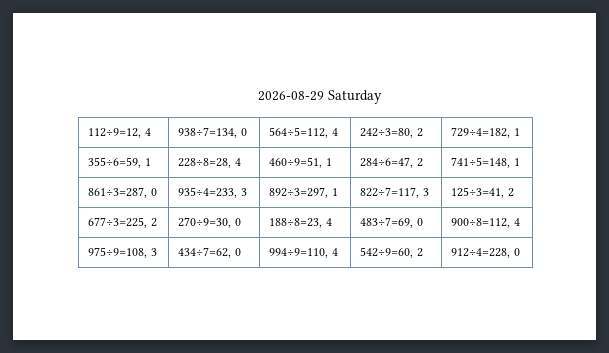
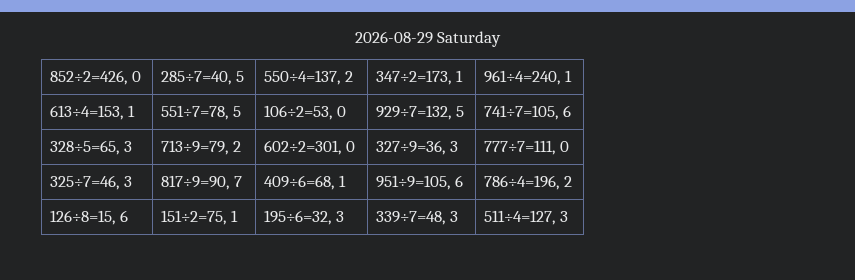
[88,128,151,138] [178,127,247,138] [269,127,338,138] [360,128,423,138] [451,127,520,138] [88,157,151,168] [178,158,241,168] [269,157,332,168] [360,157,423,168] [451,157,520,168] [88,187,157,198] [178,187,247,198] [269,187,338,198] [360,187,429,198] [451,187,514,198] [88,217,157,228] [178,217,241,228] [269,218,332,228] [360,217,423,228] [451,218,520,228] [88,247,157,258] [178,247,241,258] [269,248,338,258] [360,247,423,258] [451,248,520,258] 112÷9=12, 4 | 938÷7=134, 0 | 564÷5=112, 4 | 242÷3=80, 2 | 729÷4=182, 1 // 355÷6=59, 1 | 228÷8=28, 4 | 460÷9=51, 1 | 284÷6=47, 2 | 741÷5=148, 1 // 861÷3=287, 0 | 935÷4=233, 3 | 892÷3=297, 1 | 822÷7=117, 3 | 125÷3=41, 2 // 677÷3=225, 2 | 270÷9=30, 0 | 188÷8=23, 4 | 483÷7=69, 0 | 900÷8=112, 4 // 975÷9=108, 3 | 434÷7=62, 0 | 994÷9=110, 4 | 542÷9=60, 2 | 912÷4=228, 0 -> [50,70,141,85] [161,71,244,85] [264,70,353,85] [376,70,463,85] [484,70,572,85] [50,105,135,120] [161,105,241,120] [264,105,346,120] [376,105,464,120] [484,105,571,120] [50,140,132,155] [161,140,241,155] [264,140,355,155] [376,140,458,155] [484,140,569,155] [50,175,132,190] [161,175,242,190] [264,175,346,190] [376,175,463,190] [484,175,572,190] [50,210,128,225] [161,210,238,225] [264,210,344,225] [376,211,458,225] [484,210,568,225] 852÷2=426, 0 | 285÷7=40, 5 | 550÷4=137, 2 | 347÷2=173, 1 | 961÷4=240, 1 // 613÷4=153, 1 | 551÷7=78, 5 | 106÷2=53, 0 | 929÷7=132, 5 | 741÷7=105, 6 // 328÷5=65, 3 | 713÷9=79, 2 | 602÷2=301, 0 | 327÷9=36, 3 | 777÷7=111, 0 // 325÷7=46, 3 | 817÷9=90, 7 | 409÷6=68, 1 | 951÷9=105, 6 | 786÷4=196, 2 // 126÷8=15, 6 | 151÷2=75, 1 | 195÷6=32, 3 | 339÷7=48, 3 | 511÷4=127, 3

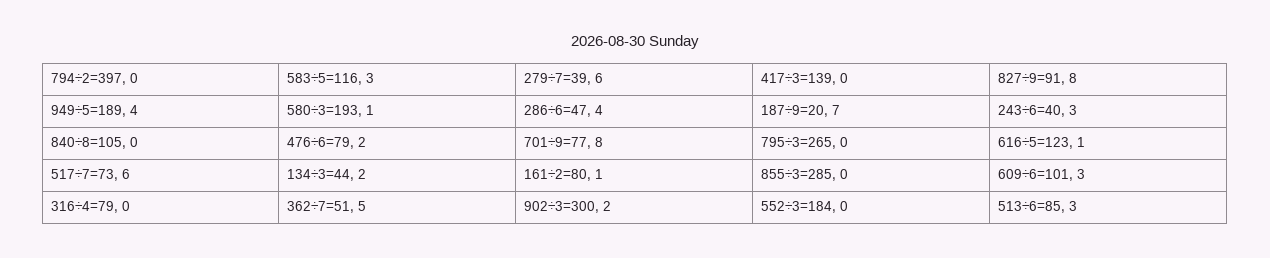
[354,31,502,47] [50,70,141,85] [161,71,244,85] [264,70,353,85] [376,70,463,85] [484,70,572,85] [50,105,135,120] [161,105,241,120] [264,105,346,120] [376,105,464,120] [484,105,571,120] [50,140,132,155] [161,140,241,155] [264,140,355,155] [376,140,458,155] [484,140,569,155] [50,175,132,190] [161,175,242,190] [264,175,346,190] [376,175,463,190] [484,175,572,190] [50,210,128,225] [161,210,238,225] [264,210,344,225] [376,211,458,225] [484,210,556,225] 2026-08-29 Saturday // 852÷2=426, 0 | 285÷7=40, 5 | 550÷4=137, 2 | 347÷2=173, 1 | 961÷4=240, 1 // 613÷4=153, 1 | 551÷7=78, 5 | 106÷2=53, 0 | 929÷7=132, 5 | 741÷7=105, 6 // 328÷5=65, 3 | 713÷9=79, 2 | 602÷2=301, 0 | 327÷9=36, 3 | 777÷7=111, 0 // 325÷7=46, 3 | 817÷9=90, 7 | 409÷6=68, 1 | 951÷9=105, 6 | 786÷4=196, 2 // 126÷8=15, 6 | 151÷2=75, 1 | 195÷6=32, 3 | 339÷7=48, 3 | 511÷4=127, -> [570,35,700,49] [50,73,138,85] [286,73,374,85] [523,73,603,85] [760,73,848,85] [997,73,1077,85] [50,105,138,117] [286,105,374,117] [523,105,603,117] [760,105,840,117] [997,105,1077,117] [50,137,138,149] [286,137,366,149] [523,137,603,149] [760,137,848,149] [997,137,1085,149] [50,169,130,181] [286,169,366,181] [523,169,603,181] [760,169,848,181] [997,169,1085,181] [50,201,130,213] [286,201,366,213] [523,201,611,213] [760,201,848,213] [997,201,1065,213] 2026-08-30 Sunday // 794÷2=397, 0 | 583÷5=116, 3 | 279÷7=39, 6 | 417÷3=139, 0 | 827÷9=91, 8 // 949÷5=189, 4 | 580÷3=193, 1 | 286÷6=47, 4 | 187÷9=20, 7 | 243÷6=40, 3 // 840÷8=105, 0 | 476÷6=79, 2 | 701÷9=77, 8 | 795÷3=265, 0 | 616÷5=123, 1 // 517÷7=73, 6 | 134÷3=44, 2 | 161÷2=80, 1 | 855÷3=285, 0 | 609÷6=101, 3 // 316÷4=79, 0 | 362÷7=51, 5 | 902÷3=300, 2 | 552÷3=184, 0 | 513÷6=85,

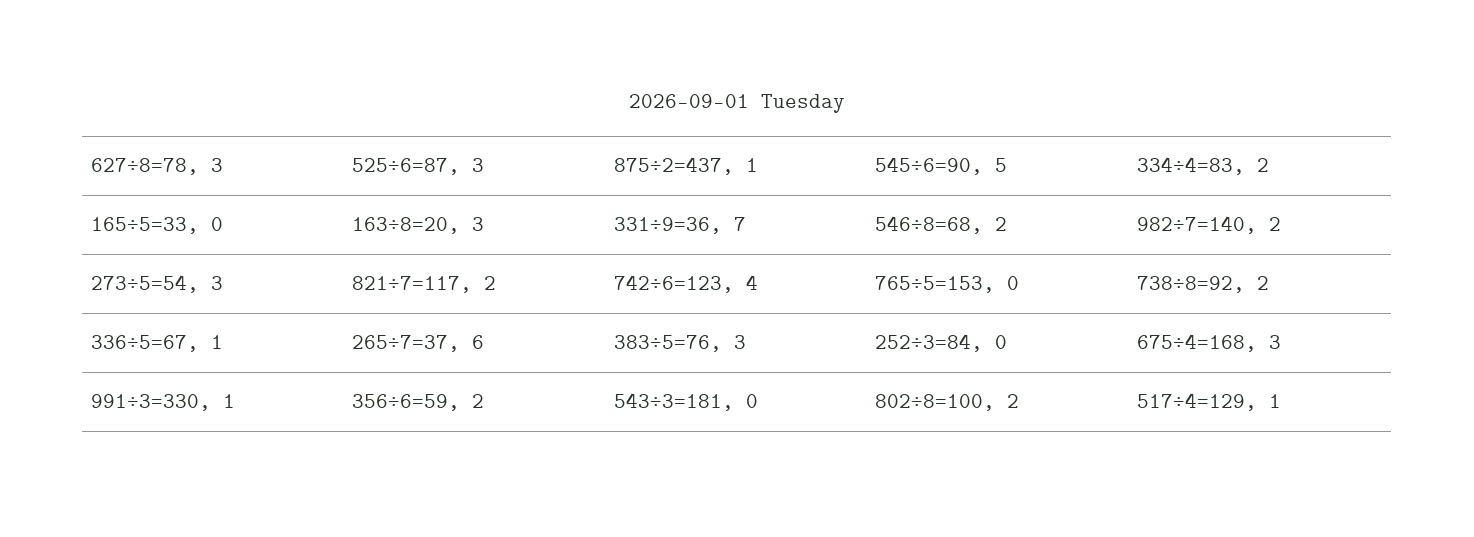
[570,35,700,49] [50,73,138,85] [286,73,374,85] [523,73,603,85] [760,73,848,85] [997,73,1077,85] [50,105,138,117] [286,105,374,117] [523,105,603,117] [760,105,840,117] [997,105,1077,117] [50,137,138,149] [286,137,366,149] [523,137,603,149] [760,137,848,149] [997,137,1085,149] [50,169,130,181] [286,169,366,181] [523,169,603,181] [760,169,848,181] [997,169,1085,181] [50,201,130,213] [286,201,366,213] [523,201,611,213] [760,201,848,213] [997,201,1077,213] 2026-08-30 Sunday // 794÷2=397, 0 | 583÷5=116, 3 | 279÷7=39, 6 | 417÷3=139, 0 | 827÷9=91, 8 // 949÷5=189, 4 | 580÷3=193, 1 | 286÷6=47, 4 | 187÷9=20, 7 | 243÷6=40, 3 // 840÷8=105, 0 | 476÷6=79, 2 | 701÷9=77, 8 | 795÷3=265, 0 | 616÷5=123, 1 // 517÷7=73, 6 | 134÷3=44, 2 | 161÷2=80, 1 | 855÷3=285, 0 | 609÷6=101, 3 // 316÷4=79, 0 | 362÷7=51, 5 | 902÷3=300, 2 | 552÷3=184, 0 | 513÷6=85, 3 -> [628,94,845,113] [90,158,223,175] [351,158,484,175] [613,157,758,175] [874,157,1007,175] [1136,157,1269,175] [90,217,223,234] [351,217,484,234] [613,217,746,234] [874,216,1007,234] [1136,216,1281,234] [90,275,223,293] [351,276,496,293] [613,275,758,293] [874,276,1019,293] [1136,276,1269,293] [90,335,223,352] [351,335,484,352] [613,335,746,352] [874,334,1007,352] [1136,334,1281,352] [90,394,235,411] [351,394,484,411] [613,393,758,411] [874,394,1019,411] [1136,393,1281,411] 2026-09-01 Tuesday // 627÷8=78, 3 | 525÷6=87, 3 | 875÷2=437, 1 | 545÷6=90, 5 | 334÷4=83, 2 // 165÷5=33, 0 | 163÷8=20, 3 | 331÷9=36, 7 | 546÷8=68, 2 | 982÷7=140, 2 // 273÷5=54, 3 | 821÷7=117, 2 | 742÷6=123, 4 | 765÷5=153, 0 | 738÷8=92, 2 // 336÷5=67, 1 | 265÷7=37, 6 | 383÷5=76, 3 | 252÷3=84, 0 | 675÷4=168, 3 // 991÷3=330, 1 | 356÷6=59, 2 | 543÷3=181, 0 | 802÷8=100, 2 | 517÷4=129, 1

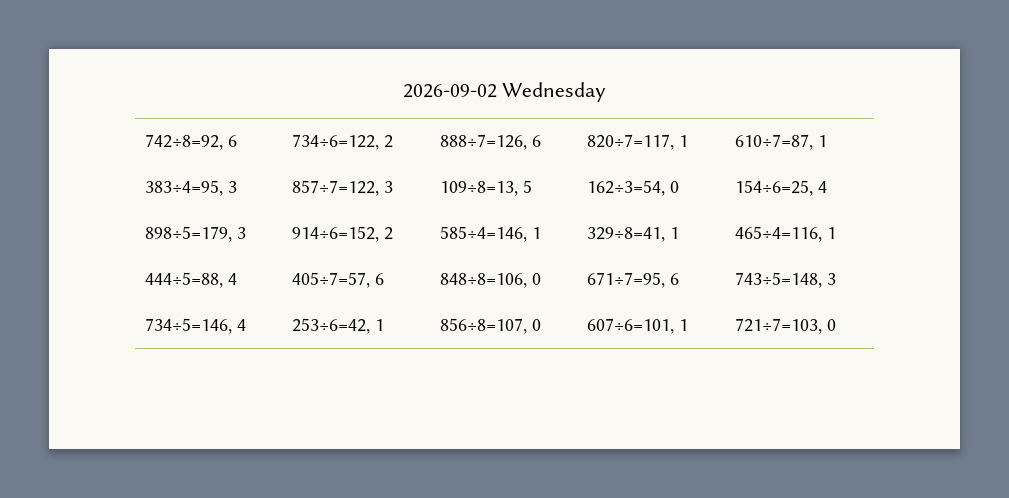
[628,94,845,113] [90,158,223,175] [351,158,484,175] [613,157,758,175] [874,157,1007,175] [1136,157,1269,175] [90,217,223,234] [351,217,484,234] [613,217,746,234] [874,216,1007,234] [1136,216,1281,234] [90,275,223,293] [351,276,496,293] [613,275,758,293] [874,276,1019,293] [1136,276,1269,293] [90,335,223,352] [351,335,484,352] [613,335,746,352] [874,334,1007,352] [1136,334,1281,352] [90,394,235,411] [351,394,484,411] [613,393,758,411] [874,394,1019,411] [1136,393,1281,411] 2026-09-01 Tuesday // 627÷8=78, 3 | 525÷6=87, 3 | 875÷2=437, 1 | 545÷6=90, 5 | 334÷4=83, 2 // 165÷5=33, 0 | 163÷8=20, 3 | 331÷9=36, 7 | 546÷8=68, 2 | 982÷7=140, 2 // 273÷5=54, 3 | 821÷7=117, 2 | 742÷6=123, 4 | 765÷5=153, 0 | 738÷8=92, 2 // 336÷5=67, 1 | 265÷7=37, 6 | 383÷5=76, 3 | 252÷3=84, 0 | 675÷4=168, 3 // 991÷3=330, 1 | 356÷6=59, 2 | 543÷3=181, 0 | 802÷8=100, 2 | 517÷4=129, 1 -> [402,82,607,102] [145,134,238,150] [292,134,394,150] [440,134,542,150] [587,134,689,150] [735,134,828,150] [145,180,238,196] [292,180,394,196] [440,180,533,196] [587,180,680,196] [735,180,828,196] [145,226,247,242] [292,226,394,242] [440,226,542,242] [587,227,680,242] [735,226,837,242] [145,272,238,288] [292,272,385,288] [440,273,542,288] [587,272,680,288] [735,272,837,288] [145,318,247,334] [292,318,385,334] [440,318,542,334] [587,318,689,334] [735,318,837,334] 2026-09-02 Wednesday // 742÷8=92, 6 | 734÷6=122, 2 | 888÷7=126, 6 | 820÷7=117, 1 | 610÷7=87, 1 // 383÷4=95, 3 | 857÷7=122, 3 | 109÷8=13, 5 | 162÷3=54, 0 | 154÷6=25, 4 // 898÷5=179, 3 | 914÷6=152, 2 | 585÷4=146, 1 | 329÷8=41, 1 | 465÷4=116, 1 // 444÷5=88, 4 | 405÷7=57, 6 | 848÷8=106, 0 | 671÷7=95, 6 | 743÷5=148, 3 // 734÷5=146, 4 | 253÷6=42, 1 | 856÷8=107, 0 | 607÷6=101, 1 | 721÷7=103, 0

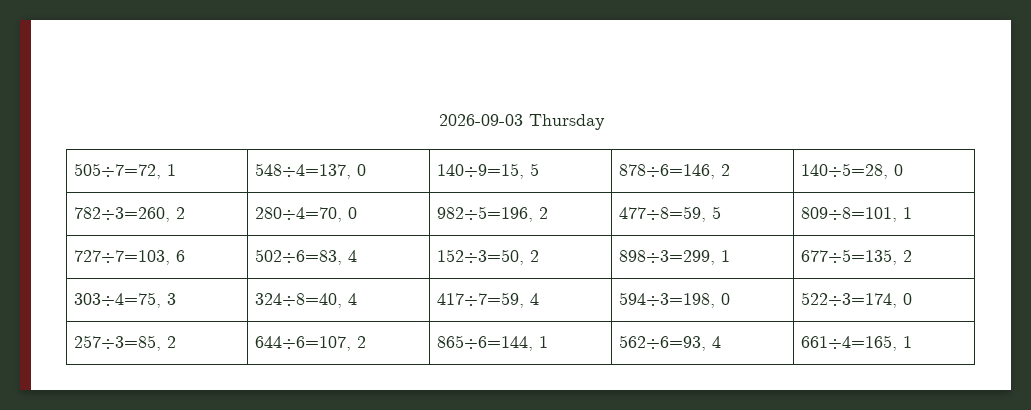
[402,82,607,102] [145,134,238,150] [292,134,394,150] [440,134,542,150] [587,134,689,150] [735,134,828,150] [145,180,238,196] [292,180,394,196] [440,180,533,196] [587,180,680,196] [735,180,828,196] [145,226,247,242] [292,226,394,242] [440,226,542,242] [587,227,680,242] [735,226,837,242] [145,272,238,288] [292,272,385,288] [440,273,542,288] [587,272,680,288] [735,272,837,288] [145,318,247,334] [292,318,385,334] [440,318,542,334] [587,318,689,334] [735,318,837,334] 2026-09-02 Wednesday // 742÷8=92, 6 | 734÷6=122, 2 | 888÷7=126, 6 | 820÷7=117, 1 | 610÷7=87, 1 // 383÷4=95, 3 | 857÷7=122, 3 | 109÷8=13, 5 | 162÷3=54, 0 | 154÷6=25, 4 // 898÷5=179, 3 | 914÷6=152, 2 | 585÷4=146, 1 | 329÷8=41, 1 | 465÷4=116, 1 // 444÷5=88, 4 | 405÷7=57, 6 | 848÷8=106, 0 | 671÷7=95, 6 | 743÷5=148, 3 // 734÷5=146, 4 | 253÷6=42, 1 | 856÷8=107, 0 | 607÷6=101, 1 | 721÷7=103, 0 -> [438,114,605,130] [74,163,177,179] [255,163,367,179] [437,163,540,179] [619,164,731,179] [801,163,904,179] [74,207,186,222] [255,207,358,222] [437,206,549,222] [619,206,722,222] [801,207,913,222] [74,250,186,265] [255,249,358,265] [437,249,540,265] [619,250,731,265] [801,249,913,265] [74,292,177,308] [255,293,358,308] [437,292,540,308] [619,292,731,308] [801,292,913,308] [74,335,177,351] [255,336,367,351] [437,335,549,351] [619,335,722,351] [801,335,913,351] 2026-09-03 Thursday // 505÷7=72, 1 | 548÷4=137, 0 | 140÷9=15, 5 | 878÷6=146, 2 | 140÷5=28, 0 // 782÷3=260, 2 | 280÷4=70, 0 | 982÷5=196, 2 | 477÷8=59, 5 | 809÷8=101, 1 // 727÷7=103, 6 | 502÷6=83, 4 | 152÷3=50, 2 | 898÷3=299, 1 | 677÷5=135, 2 // 303÷4=75, 3 | 324÷8=40, 4 | 417÷7=59, 4 | 594÷3=198, 0 | 522÷3=174, 0 // 257÷3=85, 2 | 644÷6=107, 2 | 865÷6=144, 1 | 562÷6=93, 4 | 661÷4=165, 1

